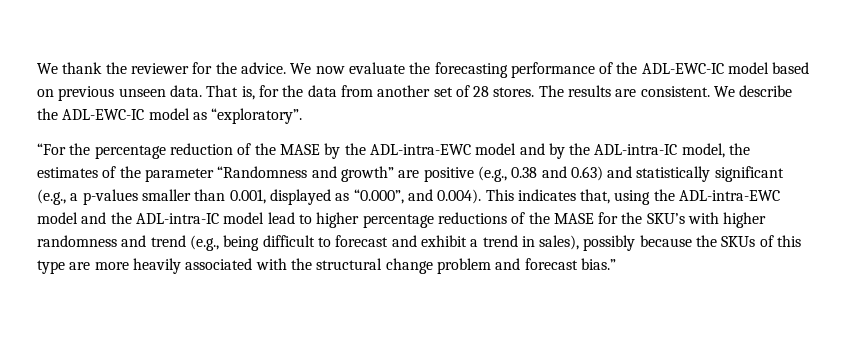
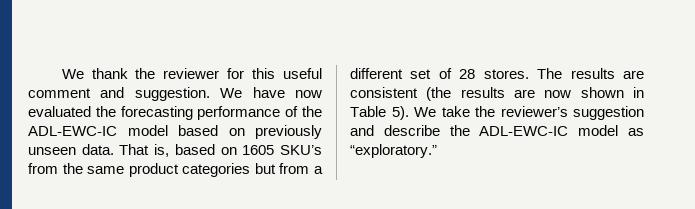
[215,62,405,74] the advice. We now evaluate -> [252,68,322,79] [28,87,322,101] [28,106,91,117] this useful comment and suggestion. We have now evaluated
[58,86,115,101] previous -> [255,125,322,139] previously
[258,85,431,97] for the data from another -> [174,144,323,155] [28,163,323,177] [350,68,403,79] based on 1605 SKU’s from the same product categories but from a different
[640,86,736,97] consistent. We -> [350,87,644,101] [350,106,644,120] [350,125,374,136] consistent (the results are now shown in Table 5). We take the reviewer’s suggestion and
[211,108,303,124] [37,143,751,159] [37,166,784,182] [37,189,781,205] [37,212,767,228] [37,235,802,251] [37,258,616,274] “exploratory”. // “For the percentage reduction of the MASE by the ADL-intra-EWC model and by the ADL-intra-IC model, the estimates of the parameter “Randomness and growth” are positive (e.g., 0.38 and 0.63) and statistically significant (e.g., a p-values smaller than 0.001, displayed as “0.000”, and 0.004). This indicates that, using the ADL-intra-EWC model and the ADL-intra-IC model lead to higher percentage reductions of the MASE for the SKU’s with higher randomness and trend (e.g., being difficult to forecast and exhibit a trend in sales), possibly because the SKUs of this type are more heavily associated with the structural change problem and forecast bias.” -> [350,144,437,158] “exploratory.”

